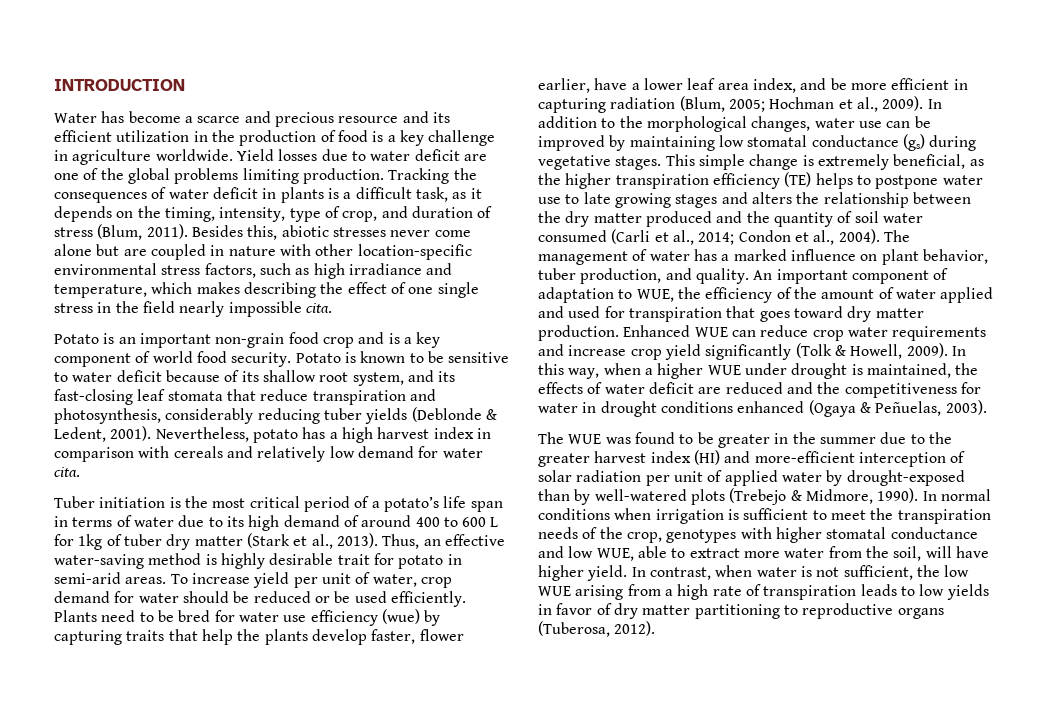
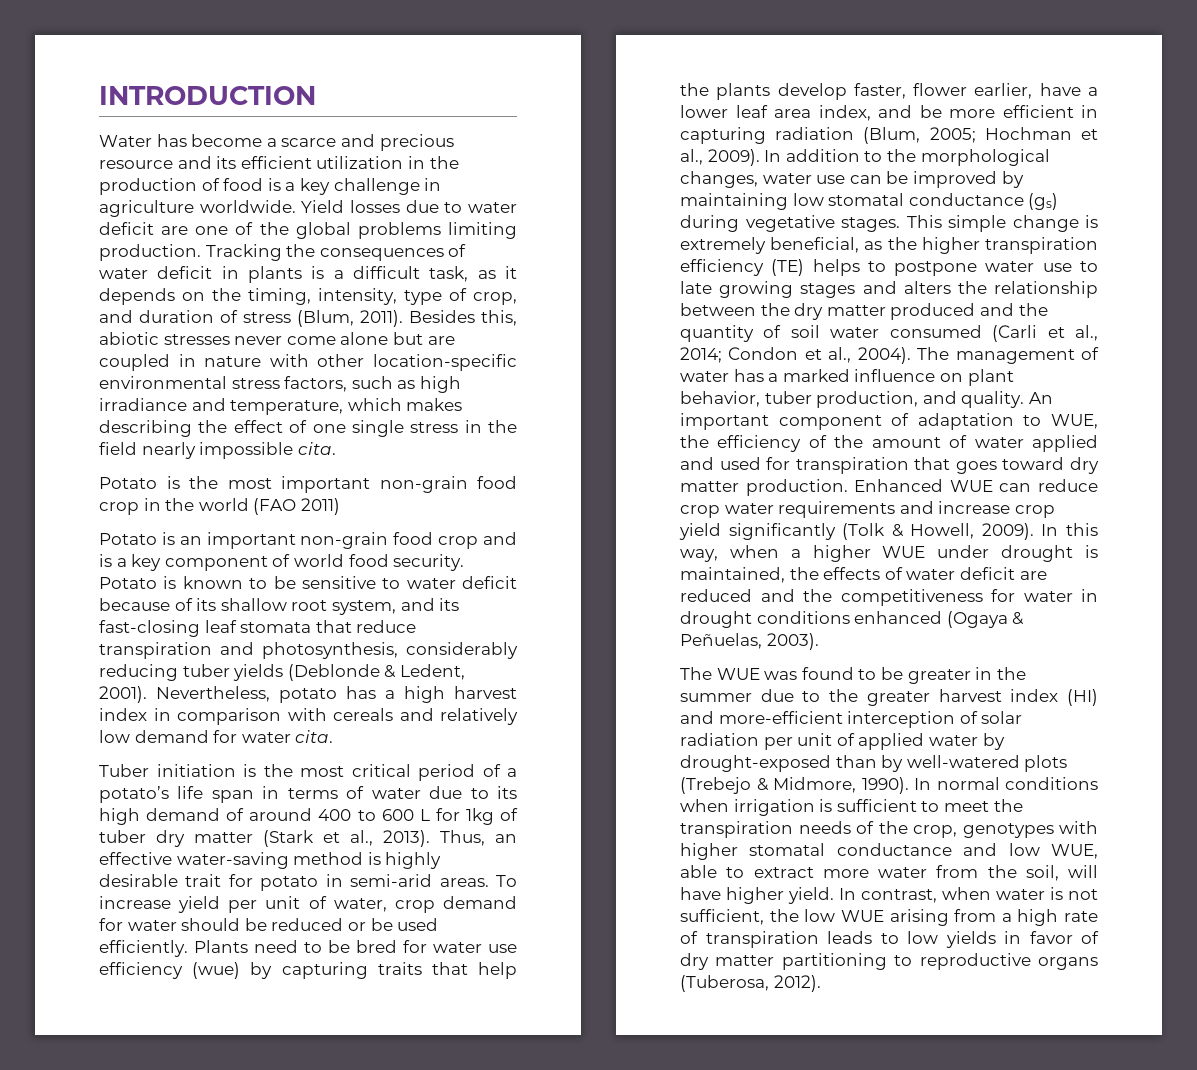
(332, 308) none -> [99,476,517,493] [99,498,340,515] // Potato is the most important non-grain food crop in the world (FAO 2011)

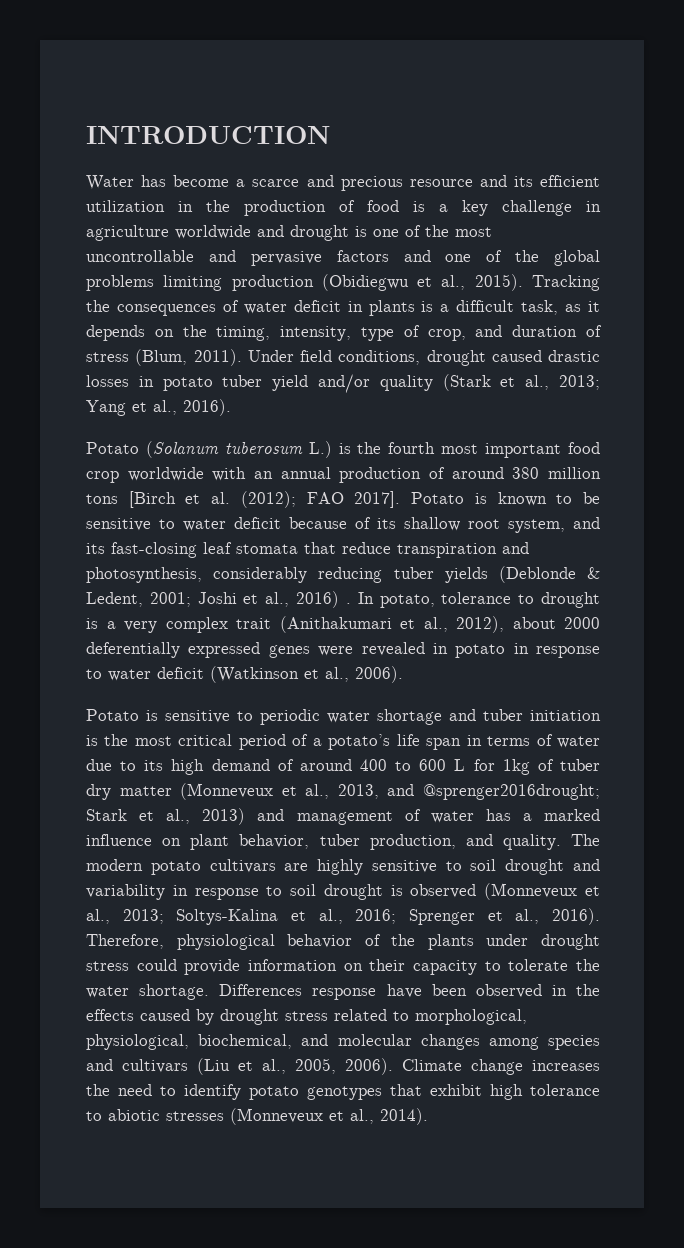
[199,200,517,213] [99,222,189,235] worldwide. Yield losses due to water deficit are -> [175,225,492,241] [86,250,431,266] worldwide and drought is one of the most uncontrollable and pervasive factors and
[99,244,201,261] production. -> [231,274,523,291] production (Obidiegwu et al., 2015).
[409,310,517,326] [99,332,455,345] [99,354,517,371] [99,376,461,393] [99,398,463,415] [99,420,517,437] [99,442,336,459] [99,476,218,489] Besides this, abiotic stresses never come alone but are coupled in nature with other location-specific environmental stress factors, such as high irradiance and temperature, which makes describing the effect of one single stress in the field nearly impossible cita. // Potato is the -> [247,350,600,366] [86,374,600,393] [86,399,231,416] [86,441,436,458] Under field conditions, drought caused drastic losses in potato tuber yield and/or quality (Stark et al., 2013; Yang et al., 2016). // Potato (Solanum tuberosum L.) is the fourth
[379,476,517,493] [99,498,340,515] [99,532,517,549] [99,554,465,571] non-grain food crop in the world (FAO 2011) // Potato is an important non-grain food crop and is a key component of world food security. -> [568,442,601,454] [86,467,601,483] [86,491,401,508] food crop worldwide with an annual production of around 380 million tons [Birch et al. (2012); FAO 2017].
[99,686,517,703] [99,708,518,725] [99,730,334,743] [99,764,149,777] 2001). Nevertheless, potato has a high harvest index in comparison with cereals and relatively low demand for water cita. // Tuber -> [149,591,600,608] [86,616,600,633] [86,642,600,658] [86,666,403,683] [86,709,523,725] 2001; Joshi et al., 2016) . In potato, tolerance to drought is a very complex trait (Anithakumari et al., 2012), about 2000 deferentially expressed genes were revealed in potato in response to water deficit (Watkinson et al., 2006). // Potato is sensitive to periodic water shortage and tuber
[263,830,517,847] [99,852,442,869] [99,874,517,891] [99,896,517,913] [99,918,439,931] [99,940,517,957] [99,962,517,979] [680,83,1098,100] [680,105,1098,121] [680,127,1098,144] [680,149,1050,166] [680,171,1024,188] [680,193,1059,210] [680,215,1098,232] [680,237,1098,254] [680,259,1098,276] [680,281,1098,298] [680,303,1048,320] [680,325,1098,342] [680,347,950,364] (Stark et al., 2013). Thus, an effective water-saving method is highly desirable trait for potato in semi-arid areas. To increase yield per unit of water, crop demand for water should be reduced or be used efficiently. Plants need to be bred for water use efficiency (wue) by capturing traits that help the plants develop faster, flower earlier, have a lower leaf area index, and be more efficient in capturing radiation (Blum, 2005; Hochman et al., 2009). In addition to the morphological changes, water use can be improved by maintaining low stomatal conductance (gs) during vegetative stages. This simple change is extremely beneficial, as the higher transpiration efficiency (TE) helps to postpone water use to late growing stages and alters the relationship between the dry matter produced and the quantity of soil water consumed (Carli et al., 2014; Condon et al., 2004). The -> [180,783,600,800] [86,808,285,825] (Monneveux et al., 2013, and @sprenger2016drought; Stark et al., 2013) and
[1028,392,1053,404] [680,413,1098,430] [680,435,1098,452] [680,457,1099,474] [680,479,1098,496] [680,501,1055,518] [679,523,1098,540] [680,545,1098,562] [680,567,1047,583] [680,589,1098,606] [680,611,1025,628] [680,633,819,650] [680,667,1026,684] [680,689,1098,706] [680,711,1023,728] [680,733,1005,750] [680,755,1068,772] [680,777,1098,794] [680,799,1023,816] [680,821,1098,838] [680,843,1098,860] [680,865,1098,881] [680,887,1098,904] [680,909,1098,926] [680,931,1099,948] [680,953,1098,970] [680,975,821,992] An important component of adaptation to WUE, the efficiency of the amount of water applied and used for transpiration that goes toward dry matter production. Enhanced WUE can reduce crop water requirements and increase crop yield significantly (Tolk & Howell, 2009). In this way, when a higher WUE under drought is maintained, the effects of water deficit are reduced and the competitiveness for water in drought conditions enhanced (Ogaya & Peñuelas, 2003). // The WUE was found to be greater in the summer due to the greater harvest index (HI) and more-efficient interception of solar radiation per unit of applied water by drought-exposed than by well-watered plots (Trebejo & Midmore, 1990). In normal conditions when irrigation is sufficient to meet the transpiration needs of the crop, genotypes with higher stomatal conductance and low WUE, able to extract more water from the soil, will have higher yield. In contrast, when water is not sufficient, the low WUE arising from a high rate of transpiration leads to low yields in favor of dry matter partitioning to reproductive organs (Tuberosa, 2012). -> [571,834,600,846] [86,859,600,875] [86,883,600,900] [86,908,600,925] [86,934,600,950] [86,959,600,975] [86,984,600,1000] [86,1009,527,1025] [86,1034,600,1050] [86,1058,600,1075] [86,1084,600,1100] [86,1108,428,1125] The modern potato cultivars are highly sensitive to soil drought and variability in response to soil drought is observed (Monneveux et al., 2013; Soltys-Kalina et al., 2016; Sprenger et al., 2016). Therefore, physiological behavior of the plants under drought stress could provide information on their capacity to tolerate the water shortage. Differences response have been observed in the effects caused by drought stress related to morphological, physiological, biochemical, and molecular changes among species and cultivars (Liu et al., 2005, 2006). Climate change increases the need to identify potato genotypes that exhibit high tolerance to abiotic stresses (Monneveux et al., 2014).

